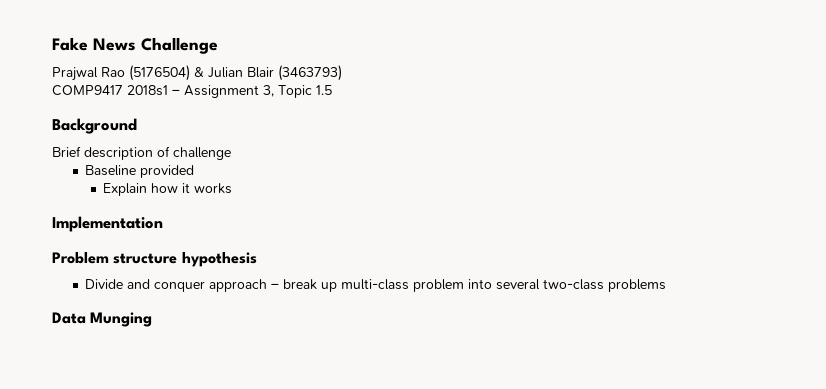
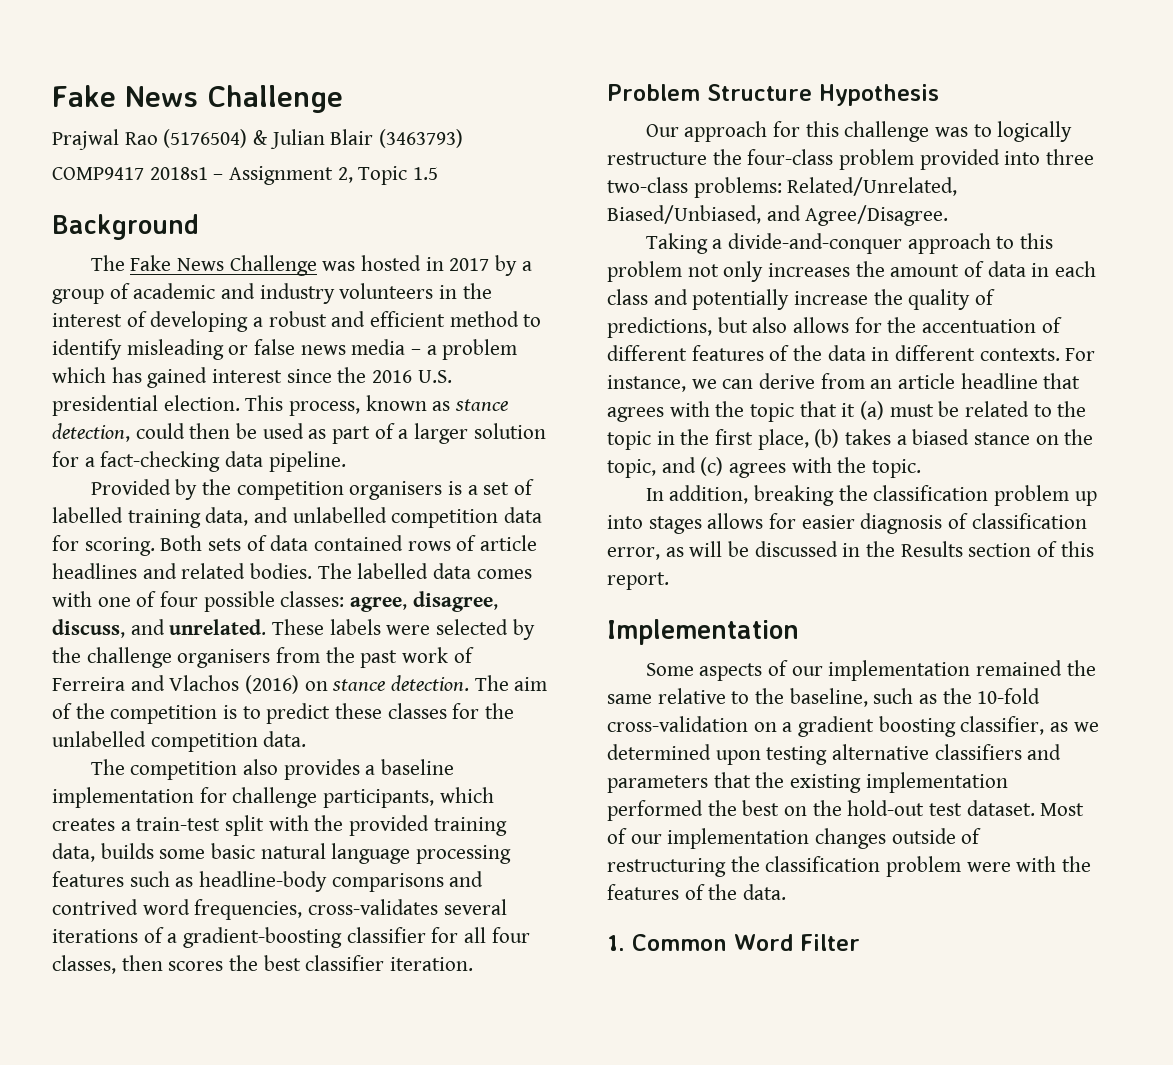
[263,85,274,97] 3, -> [337,167,353,183] 2,
[52,146,231,160] [85,165,195,178] [103,183,233,196] [52,216,163,232] [52,252,257,267] [85,279,667,292] [52,312,153,327] Brief description of challenge // Baseline provided // Explain how it works // Implementation // Problem structure hypothesis // Divide and conquer approach – break up multi-class problem into several two-class problems // Data Munging -> [90,255,532,276] [52,283,492,304] [52,311,542,332] [52,339,518,360] [52,367,452,388] [52,395,509,416] [52,423,546,444] [52,451,346,472] [90,479,535,500] [52,507,543,528] [52,535,538,556] [52,563,532,579] [52,591,498,612] [52,619,535,640] [52,647,474,668] [52,675,548,694] [52,703,515,724] [52,731,307,752] [90,759,455,780] [52,787,494,808] [52,815,507,836] [52,843,512,864] [52,871,484,892] [52,899,507,920] [52,927,530,948] [52,955,474,974] [607,84,939,106] [645,121,1073,142] [607,149,1095,170] [607,177,958,198] [607,205,949,226] [645,233,1054,254] [607,261,1097,282] [607,289,996,310] [607,317,1062,338] [607,345,1096,361] [607,373,1081,392] [607,401,1087,422] [607,429,1094,450] [607,457,922,478] [645,485,1097,506] [607,513,1087,534] [607,541,1094,560] [607,572,669,590] [607,619,799,645] [645,660,1096,681] [607,688,1041,707] [607,716,1099,737] [607,744,1062,765] [607,772,1008,793] [607,800,1085,821] [607,828,982,849] [607,856,1092,877] [607,884,787,900] [607,934,860,951] The Fake News Challenge was hosted in 2017 by a group of academic and industry volunteers in the interest of developing a robust and efficient method to identify misleading or false news media – a problem which has gained interest since the 2016 U.S. presidential election. This process, known as stance detection, could then be used as part of a larger solution for a fact-checking data pipeline. // Provided by the competition organisers is a set of labelled training data, and unlabelled competition data for scoring. Both sets of data contained rows of article headlines and related bodies. The labelled data comes with one of four possible classes: agree, disagree, discuss, and unrelated. These labels were selected by the challenge organisers from the past work of Ferreira and Vlachos (2016) on stance detection. The aim of the competition is to predict these classes for the unlabelled competition data. // The competition also provides a baseline implementation for challenge participants, which creates a train-test split with the provided training data, builds some basic natural language processing features such as headline-body comparisons and contrived word frequencies, cross-validates several iterations of a gradient-boosting classifier for all four classes, then scores the best classifier iteration. // Problem Structure Hypothesis // Our approach for this challenge was to logically restructure the four-class problem provided into three two-class problems: Related/Unrelated, Biased/Unbiased, and Agree/Disagree. // Taking a divide-and-conquer approach to this problem not only increases the amount of data in each class and potentially increase the quality of predictions, but also allows for the accentuation of different features of the data in different contexts. For instance, we can derive from an article headline that agrees with the topic that it (a) must be related to the topic in the first place, (b) takes a biased stance on the topic, and (c) agrees with the topic. // In addition, breaking the classification problem up into stages allows for easier diagnosis of classification error, as will be discussed in the Results section of this report. // Implementation // Some aspects of our implementation remained the same relative to the baseline, such as the 10-fold cross-validation on a gradient boosting classifier, as we determined upon testing alternative classifiers and parameters that the existing implementation performed the best on the hold-out test dataset. Most of our implementation changes outside of restructuring the classification problem were with the features of the data. // 1. Common Word Filter

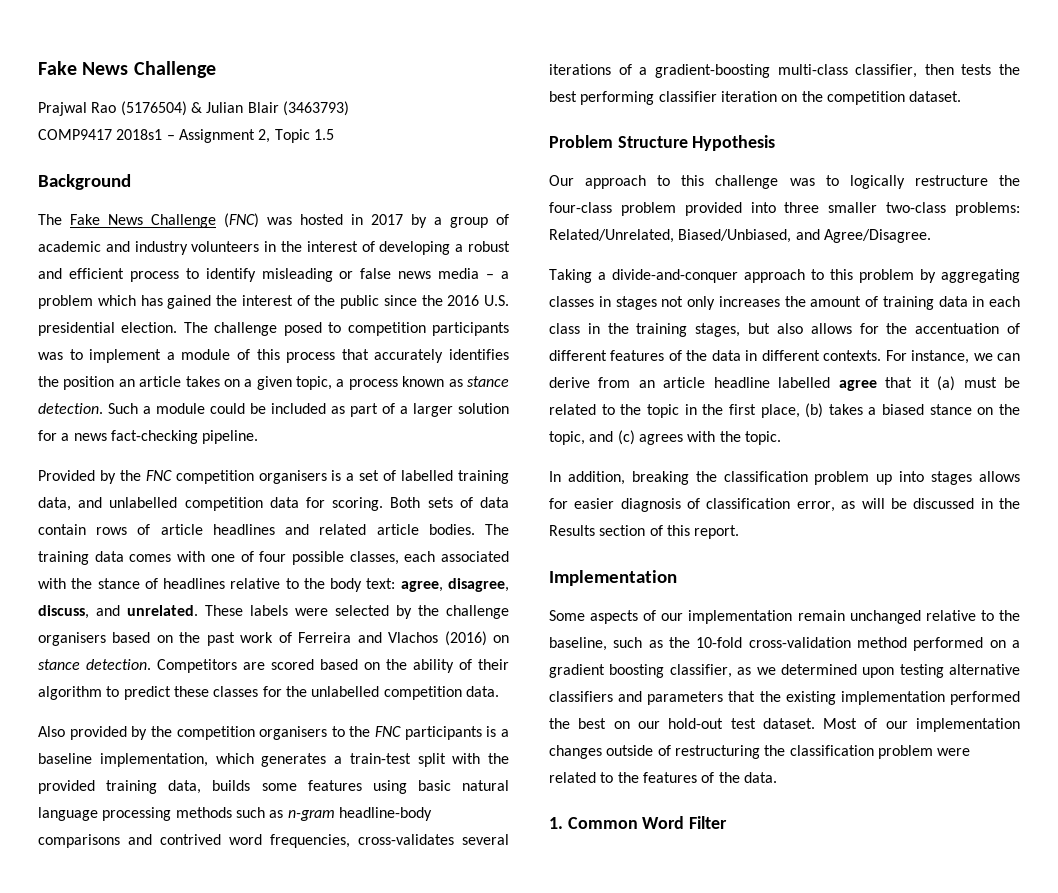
(317, 265) none -> [224,213,259,228] (FNC)
[449,311,519,327] method -> [129,271,179,282] process
[212,369,283,383] interest -> [216,295,379,309] the interest of the public
[245,395,509,416] [52,423,304,442] This process, known as stance detection, could then be used -> [183,322,509,336] [38,349,510,363] [38,376,509,390] [38,403,326,414] The challenge posed to competition participants was to implement a module of this process that accurately identifies the position an article takes on a given topic, a process known as stance detection. Such a module could be included
[100,451,264,472] fact-checking data -> [73,430,198,444] news fact-checking
(232, 487) none -> [145,470,172,481] FNC
[314,535,404,551] contained -> [38,524,86,535] contain
(246, 571) none -> [376,524,419,535] article
[357,563,429,579] labelled -> [38,551,89,565] training
[280,591,345,607] classes: -> [349,551,509,565] [38,578,396,592] classes, each associated with the stance of headlines relative to the body text:
[276,647,321,663] from -> [112,632,173,643] based on
[474,675,548,691] [52,703,238,724] The aim of the competition is -> [157,659,509,673] [38,686,102,700] Competitors are scored based on the ability of their algorithm
[90,759,455,780] [52,787,494,808] [52,818,115,831] The competition also provides a baseline implementation for challenge participants, which creates -> [38,726,509,740] [38,753,327,767] Also provided by the competition organisers to the FNC participants is a baseline implementation, which generates
(206, 854) none -> [307,780,407,794] features using
[52,871,194,887] features such as -> [175,807,335,821] methods such as n-gram
[346,927,530,943] [52,955,474,974] classifier for all four classes, then scores the best classifier iteration. -> [777,64,1020,78] [549,91,962,105] multi-class classifier, then tests the best performing classifier iteration on the competition dataset.
[773,121,801,137] for -> [657,175,671,186] to
(1095, 157) none -> [828,202,878,213] smaller
(682, 271) none -> [920,269,1020,283] [549,296,657,310] by aggregating classes in stages
(985, 269) none -> [882,296,934,310] training
[653,289,996,310] [607,317,712,338] and potentially increase the quality of predictions, -> [587,323,741,337] in the training stages,
[1043,373,1081,389] [607,401,795,422] that agrees with the topic -> [778,377,877,391] labelled agree
[976,660,1096,676] [607,694,652,704] remained the same -> [797,610,921,624] remain unchanged
(748, 724) none -> [857,637,984,651] method performed
[812,800,842,816] the -> [637,721,660,729] our
[1016,856,1057,872] with -> [549,772,614,783] related to

